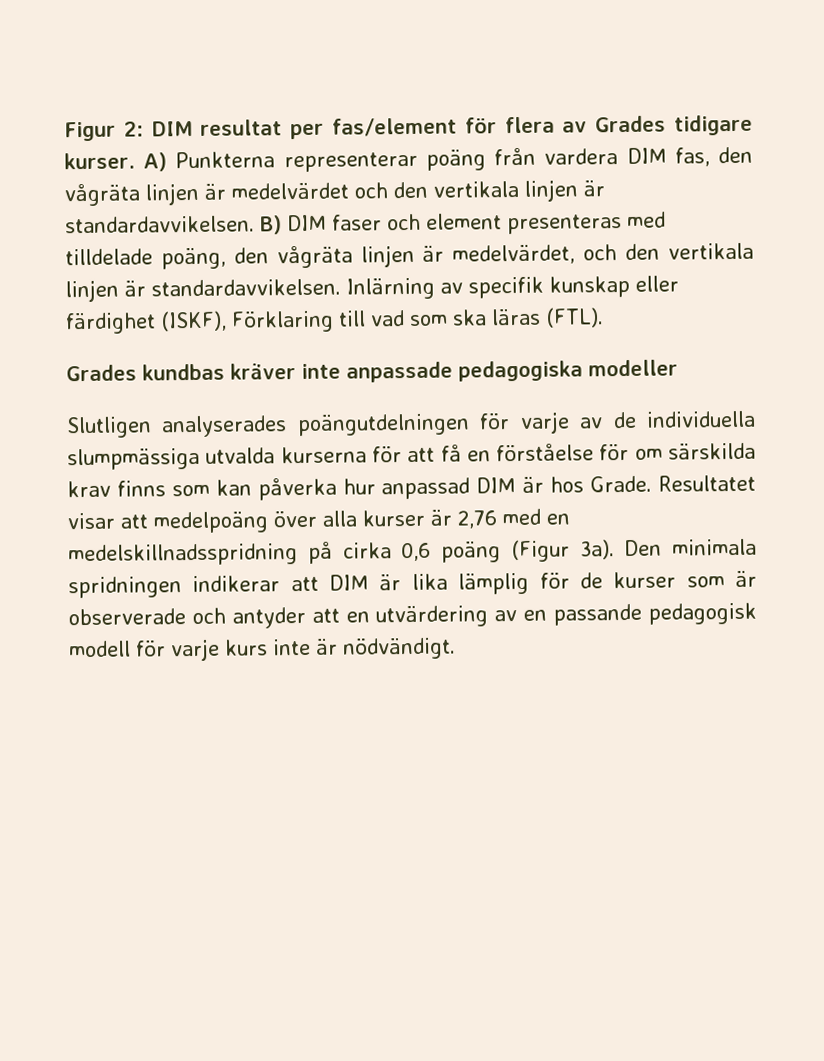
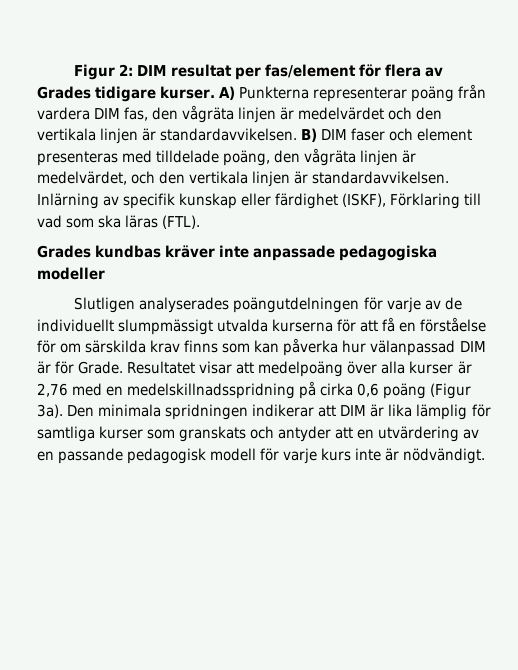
[646,410,757,428] [67,447,200,471] individuella slumpmässiga -> [37,319,214,335] individuellt slumpmässigt
[381,476,585,500] anpassad DIM är hos -> [370,340,486,356] [37,361,75,374] välanpassad DIM är för
[579,572,603,589] de -> [37,426,95,442] samtliga
[735,570,758,588] [68,608,186,626] är observerade -> [179,426,247,442] granskats

